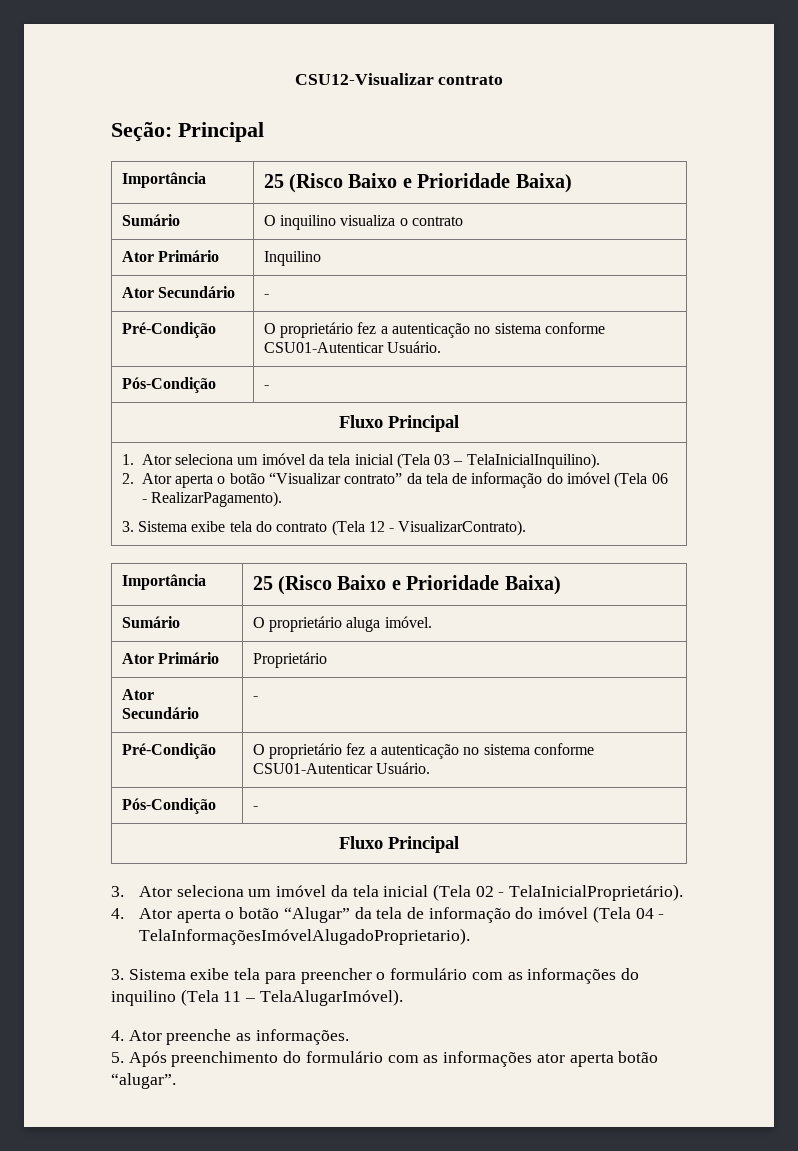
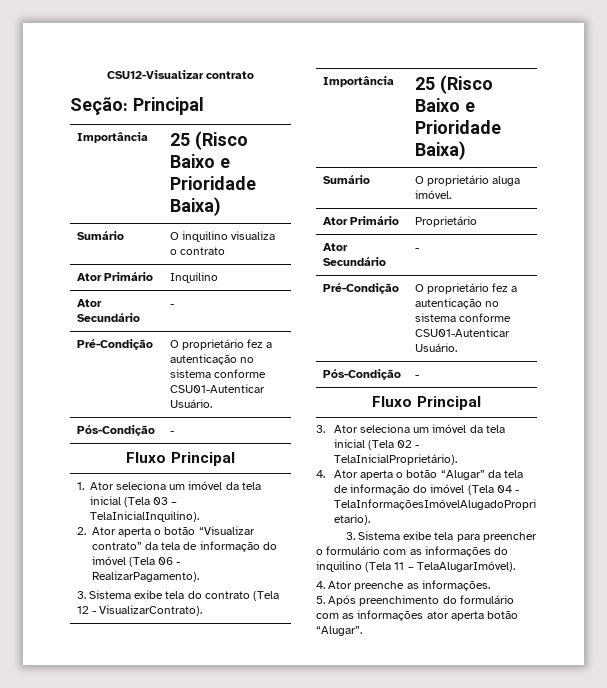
[111,1073,176,1089] “alugar”. -> [316,626,362,636] “Alugar”.

